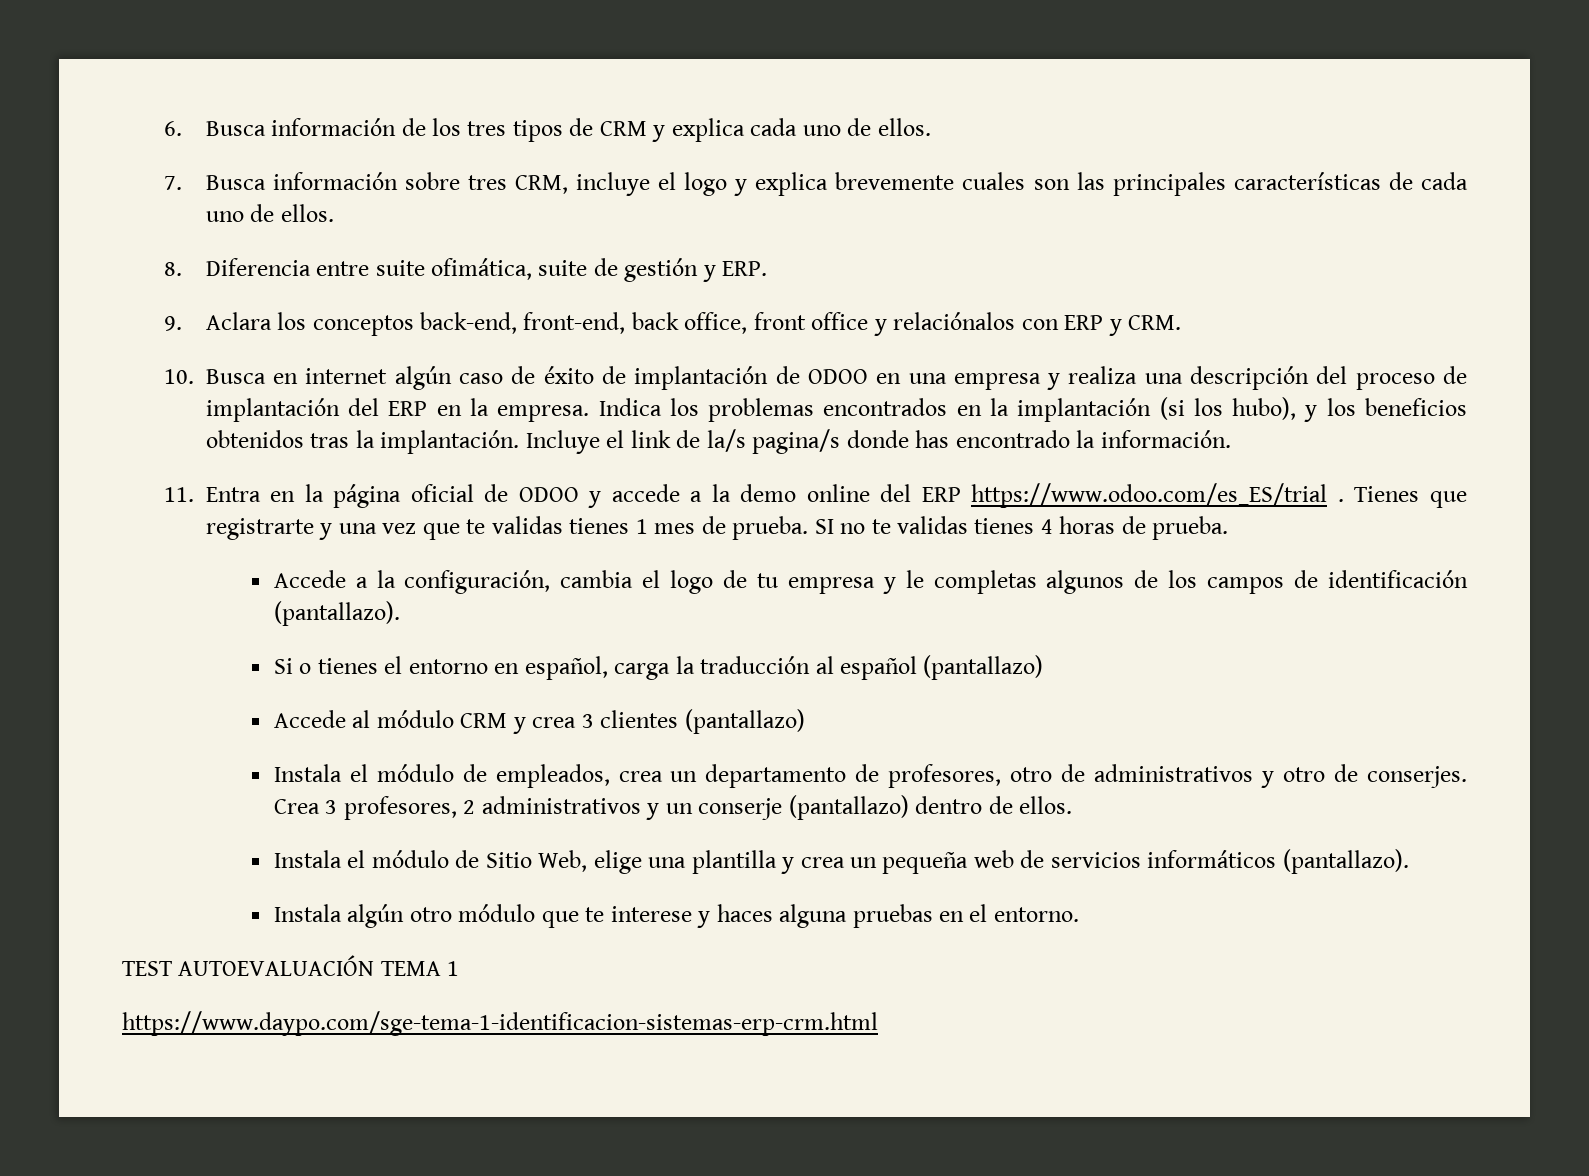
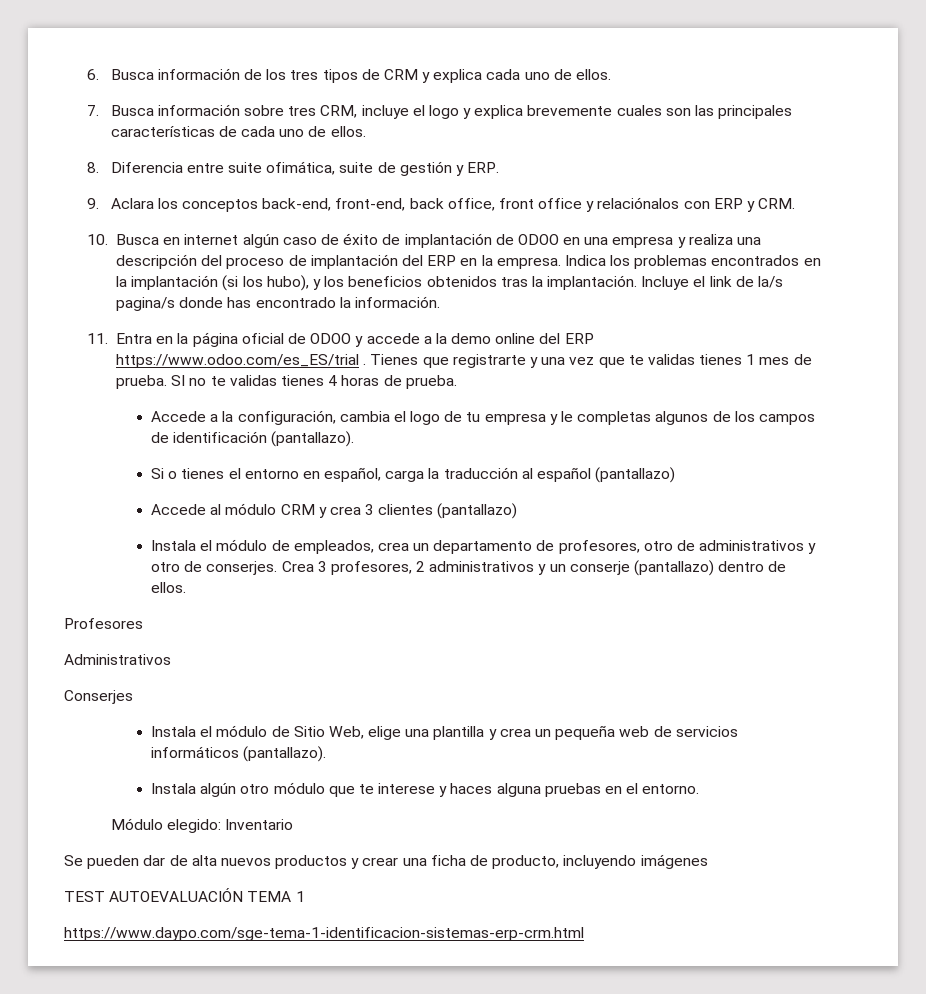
(1072, 805) none -> [64,618,143,629] [64,654,171,665] [64,690,133,704] // Profesores // Administrativos // Conserjes
(1079, 914) none -> [110,818,293,833] [64,854,708,869] // Módulo elegido: Inventario // Se pueden dar de alta nuevos productos y crear una ficha de producto, incluyendo imágenes

